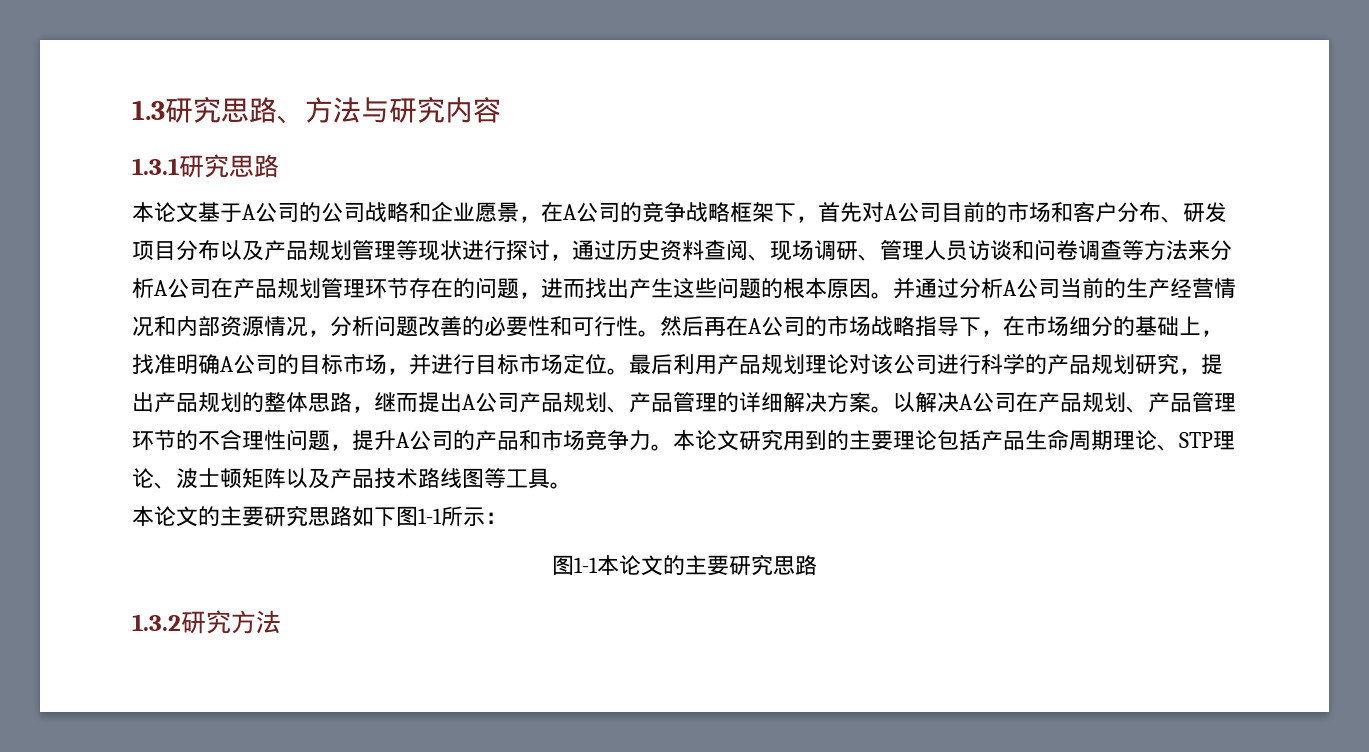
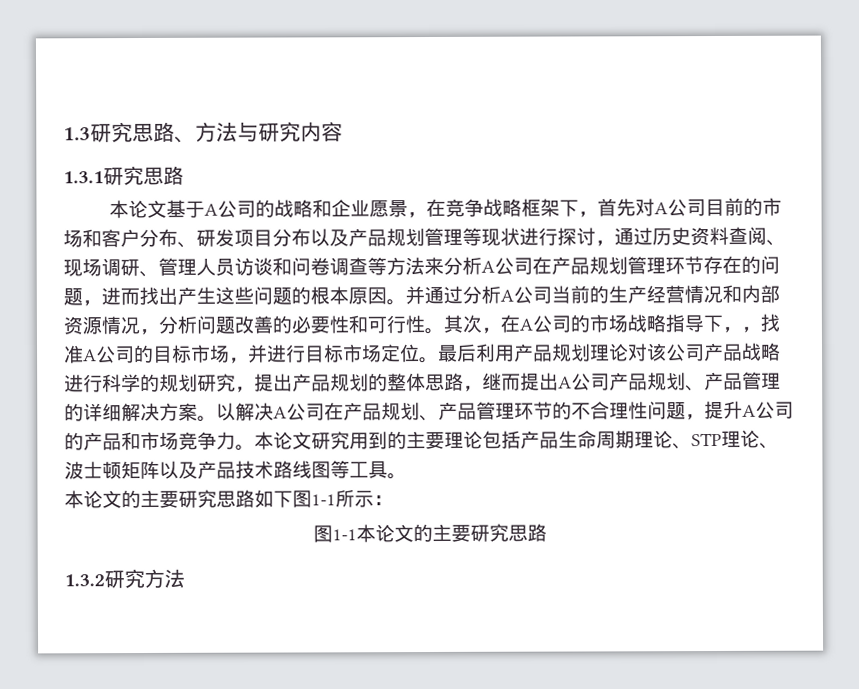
[321,202,365,222] 公司 -> (276, 208) none
[563,202,642,222] A公司的 -> (447, 208) none
[660,316,726,336] 然后再 -> [443,314,501,334] 其次，
[1003,316,1223,337] [132,354,220,374] 在市场细分的基础上，找准明确 -> [741,313,780,333] [64,345,84,364] ，找准
(937, 364) none -> [703,342,781,362] 产品战略
[1047,354,1091,375] 产品 -> (160, 383) none

